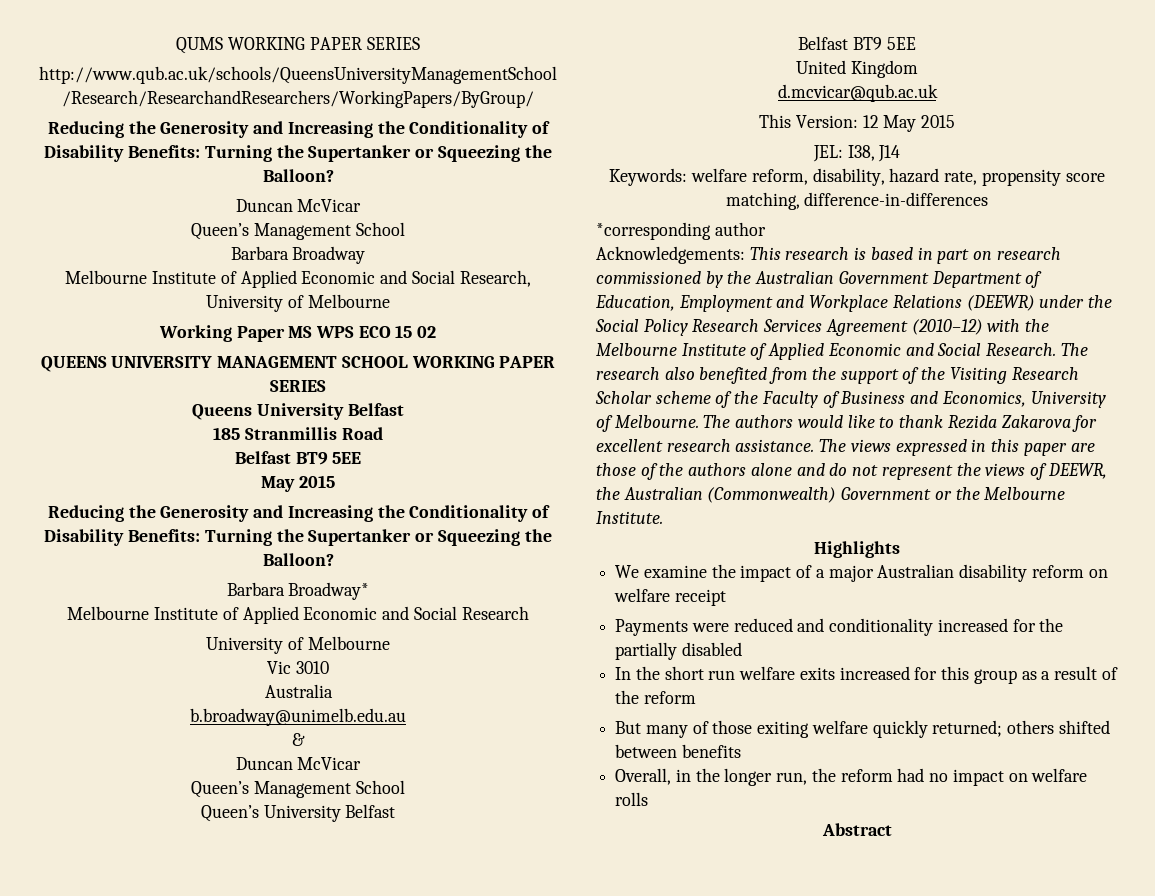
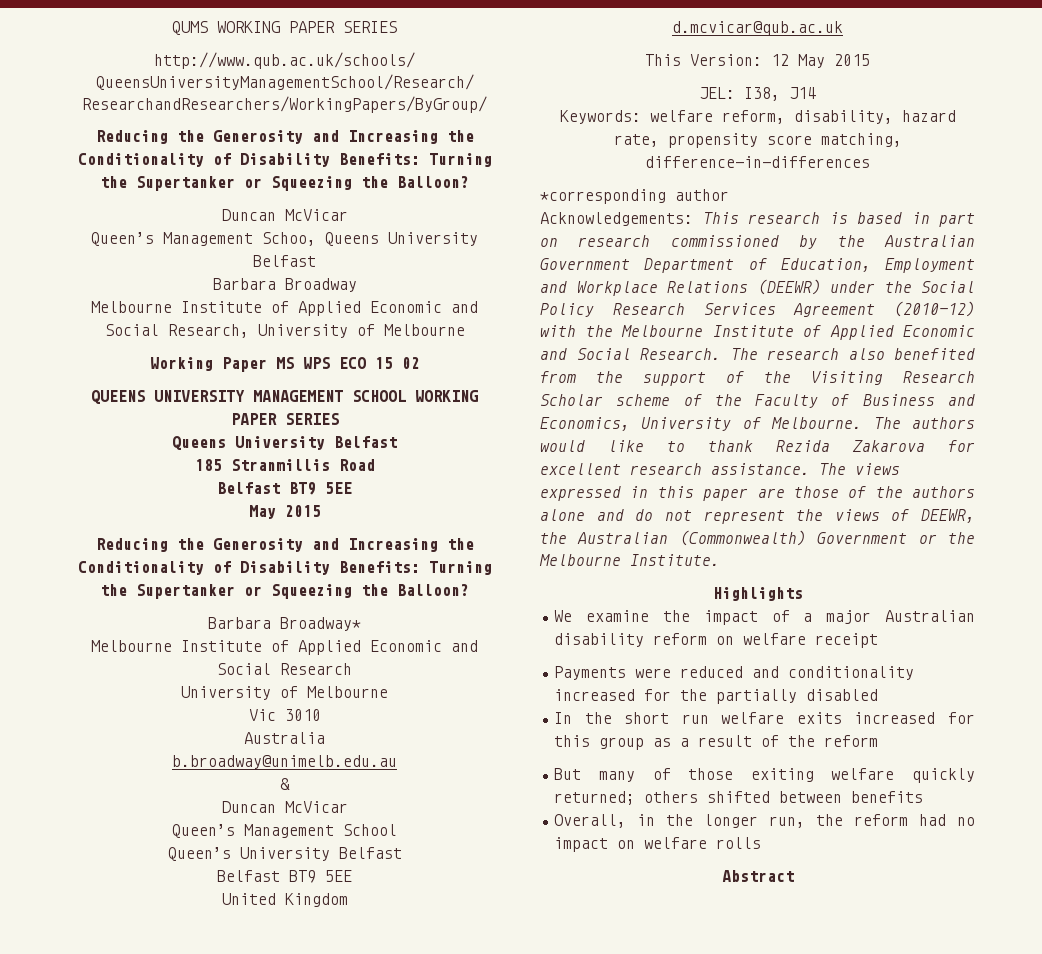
[355,222,405,236] School -> [262,232,478,246] [253,255,316,267] Schoo, Queens University Belfast

